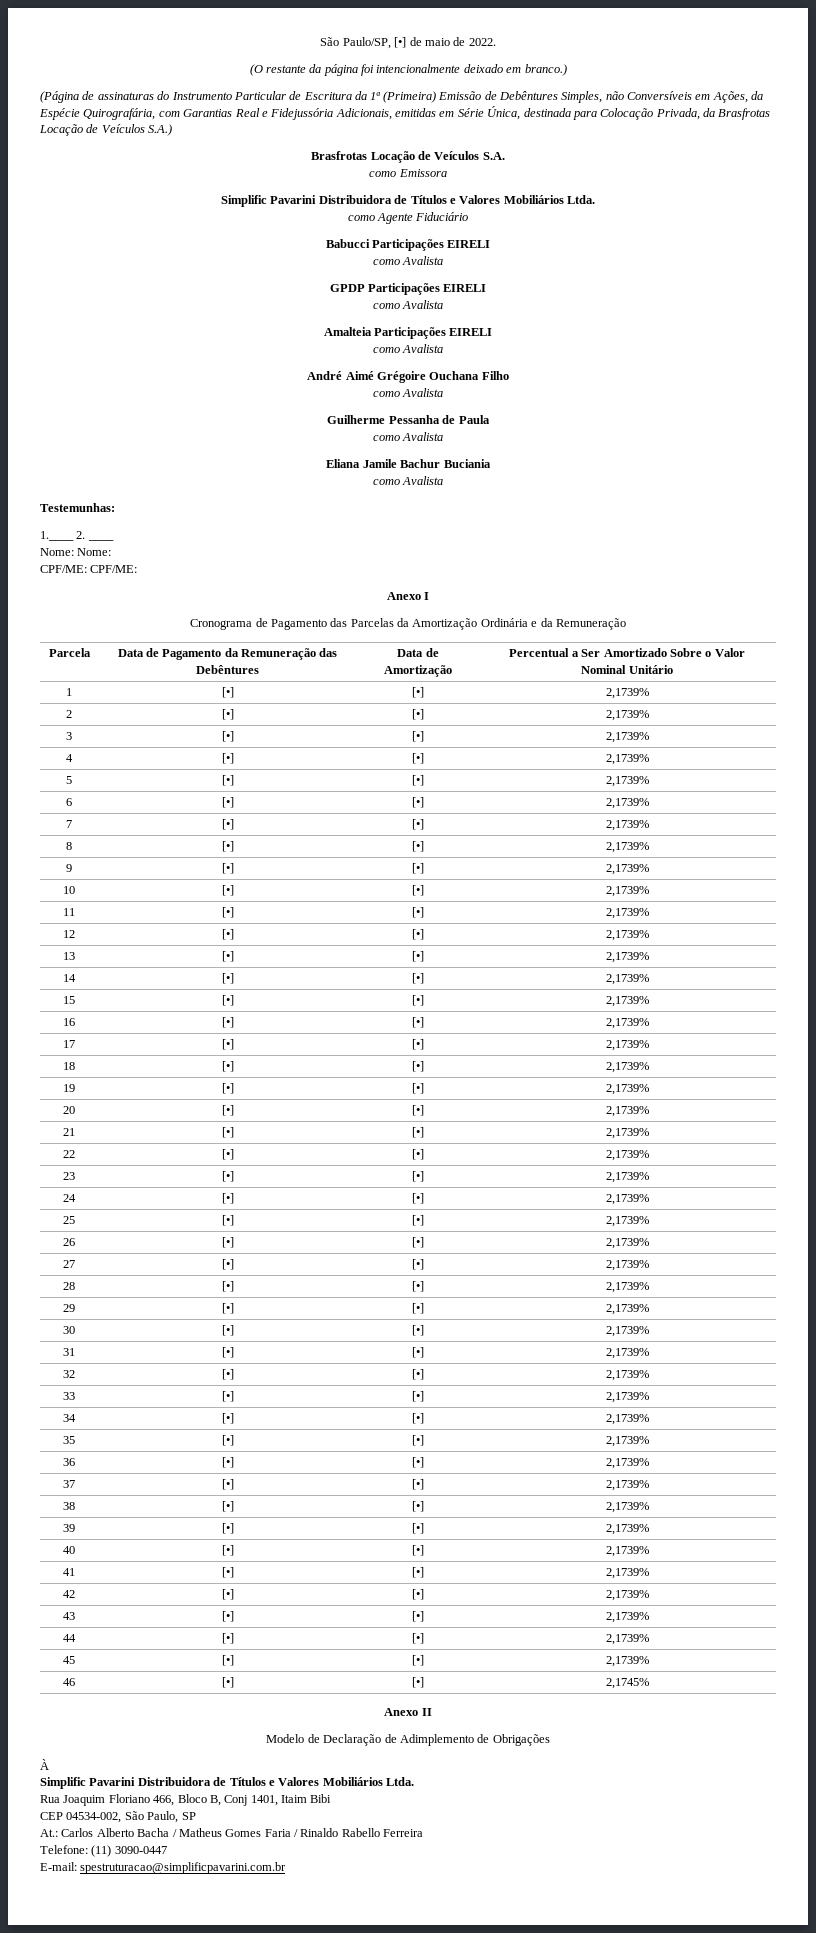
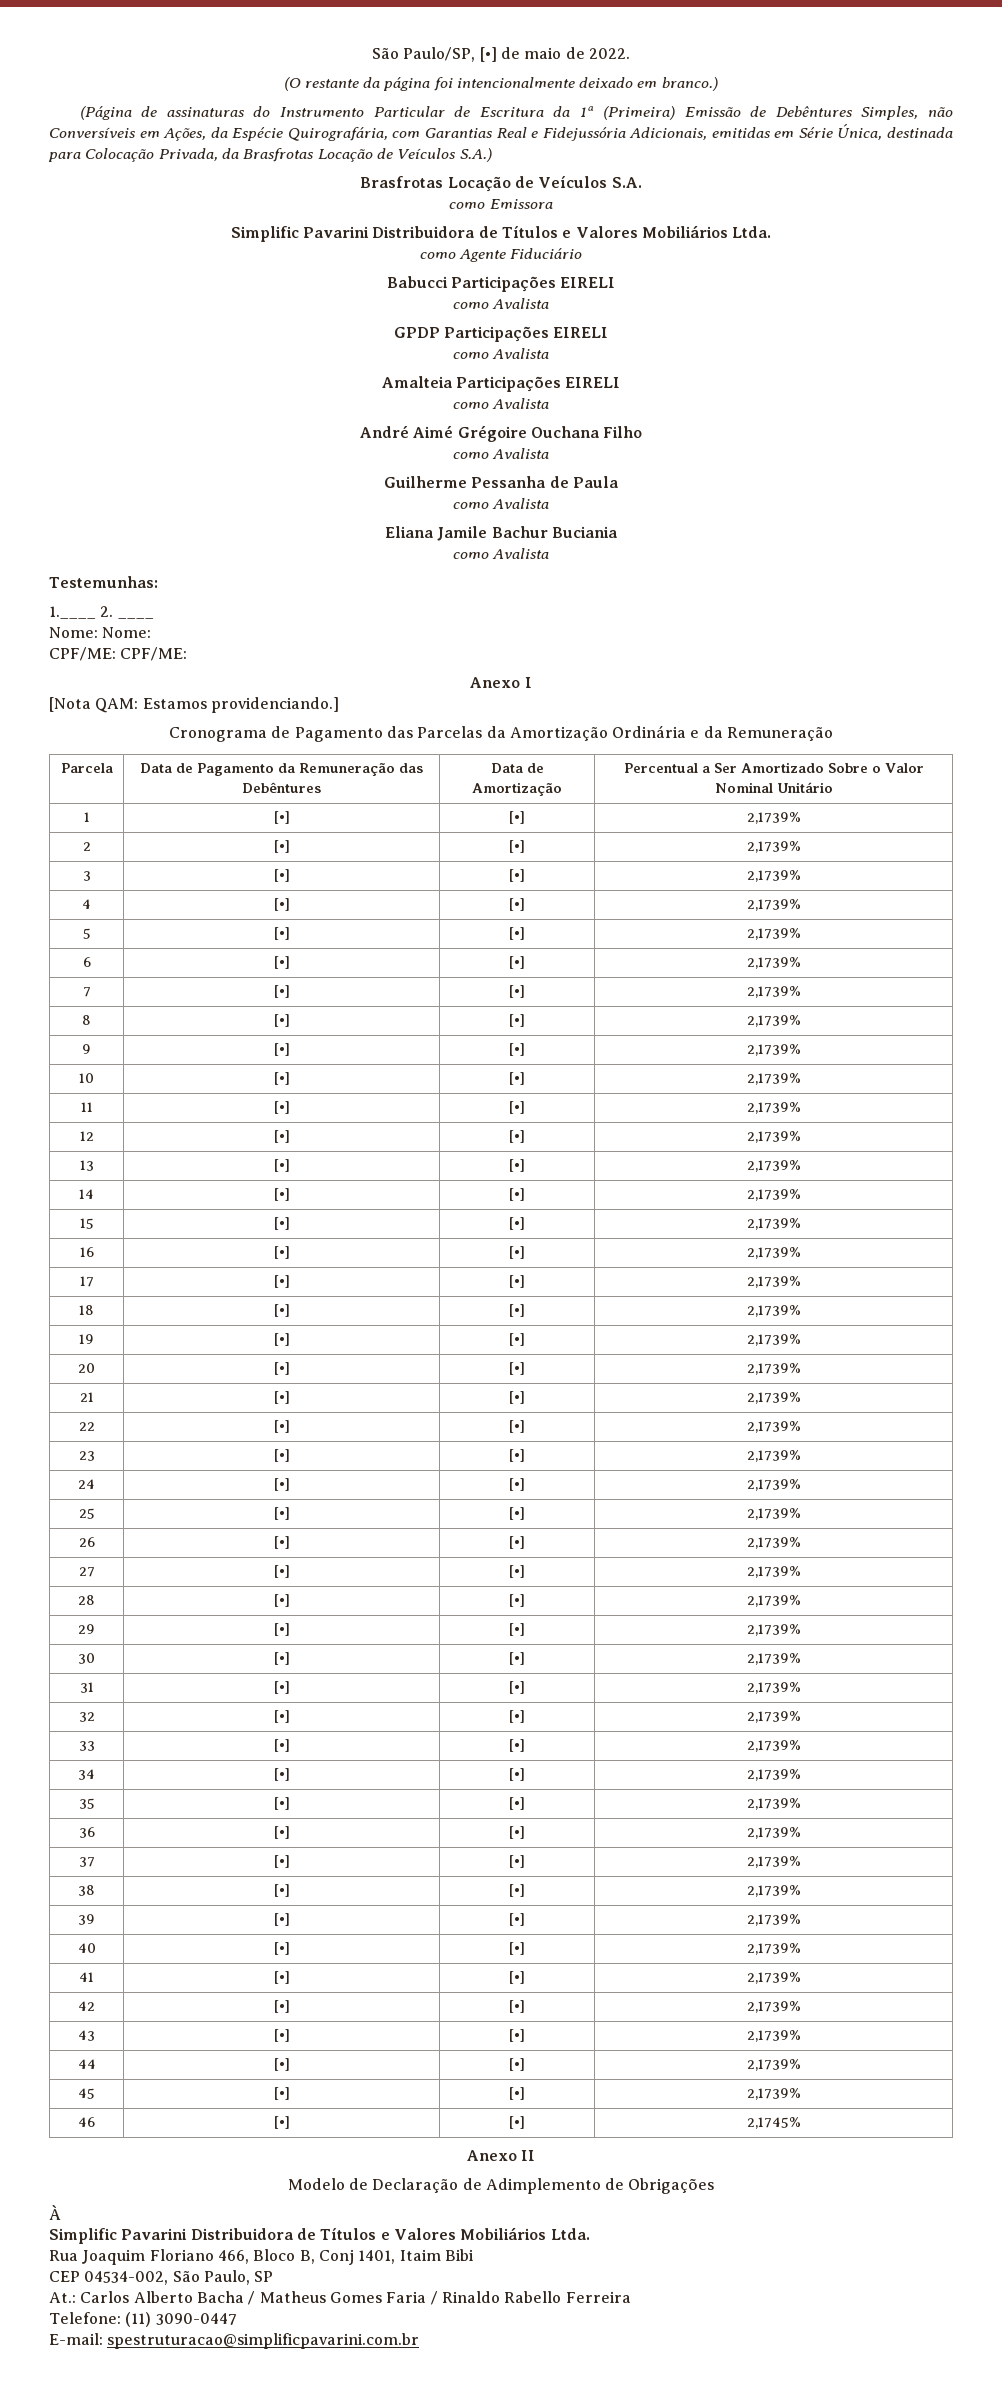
(430, 596) none -> [49,697,339,713] // [Nota QAM: Estamos providenciando.]

